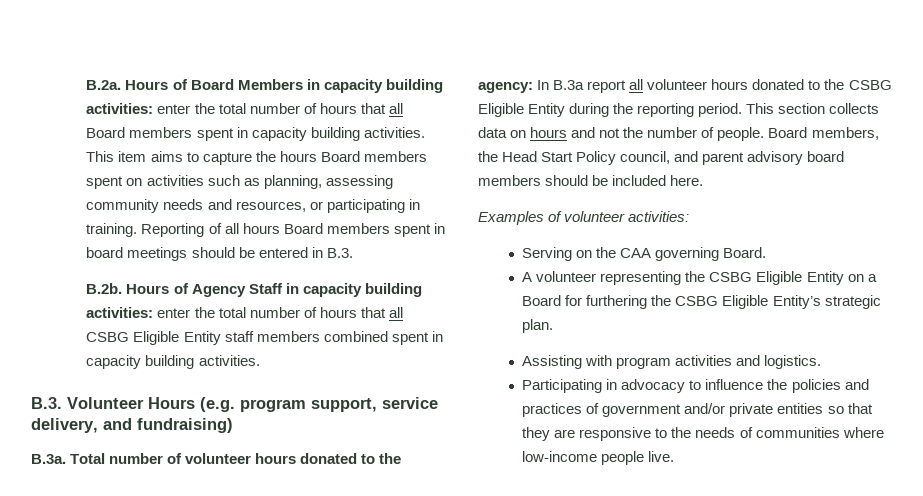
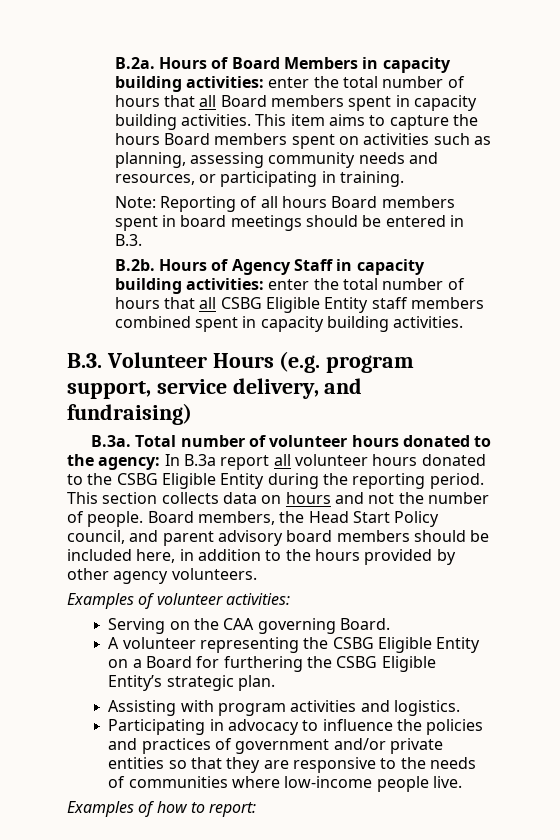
(138, 230) none -> [114,196,156,208] // Note:
[670,175,704,186] here. -> [136,549,456,565] [67,568,257,584] here, in addition to the hours provided by other agency volunteers.
(675, 456) none -> [67,801,257,817] // Examples of how to report:

